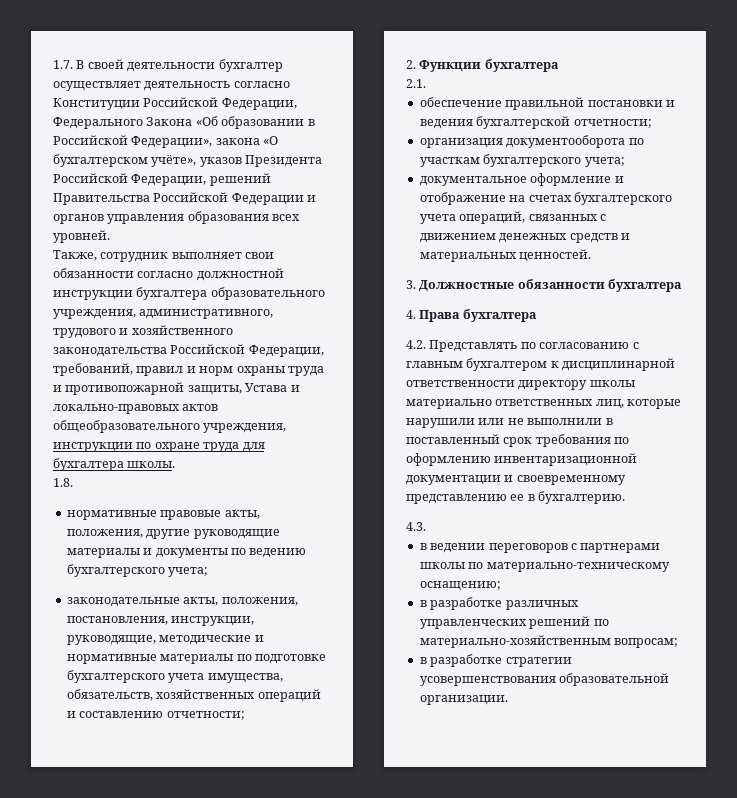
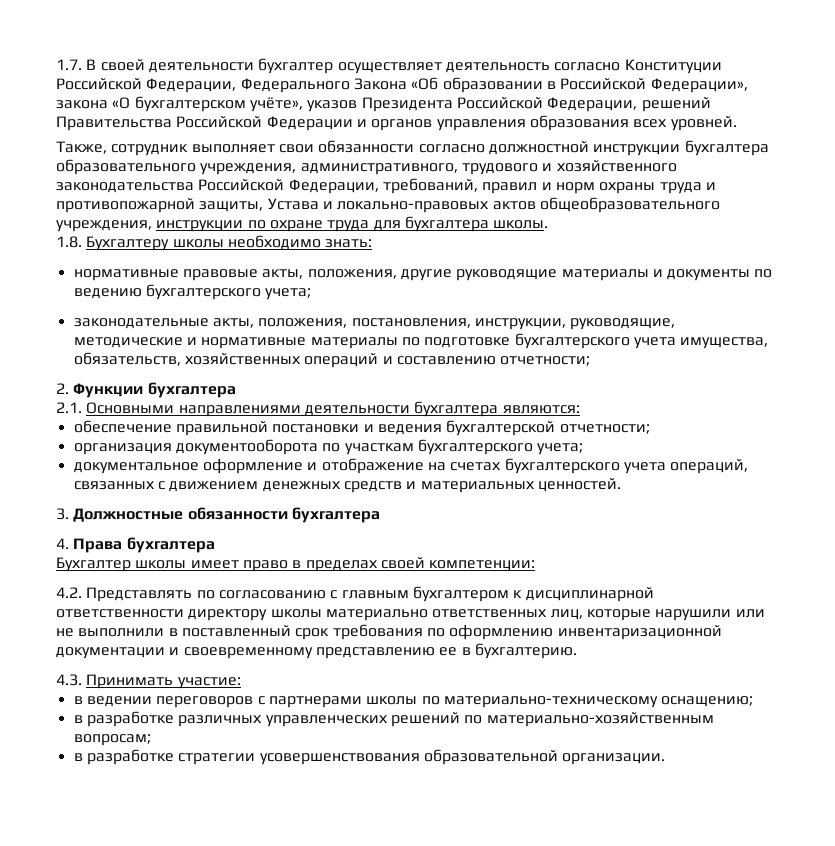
(73, 482) none -> [86,235,373,251] Бухгалтеру школы необходимо знать:
(426, 83) none -> [86,401,580,417] Основными направлениями деятельности бухгалтера являются:
(537, 315) none -> [56,557,536,572] // Бухгалтер школы имеет право в пределах своей компетенции:
(426, 526) none -> [86,674,241,689] Принимать участие:

